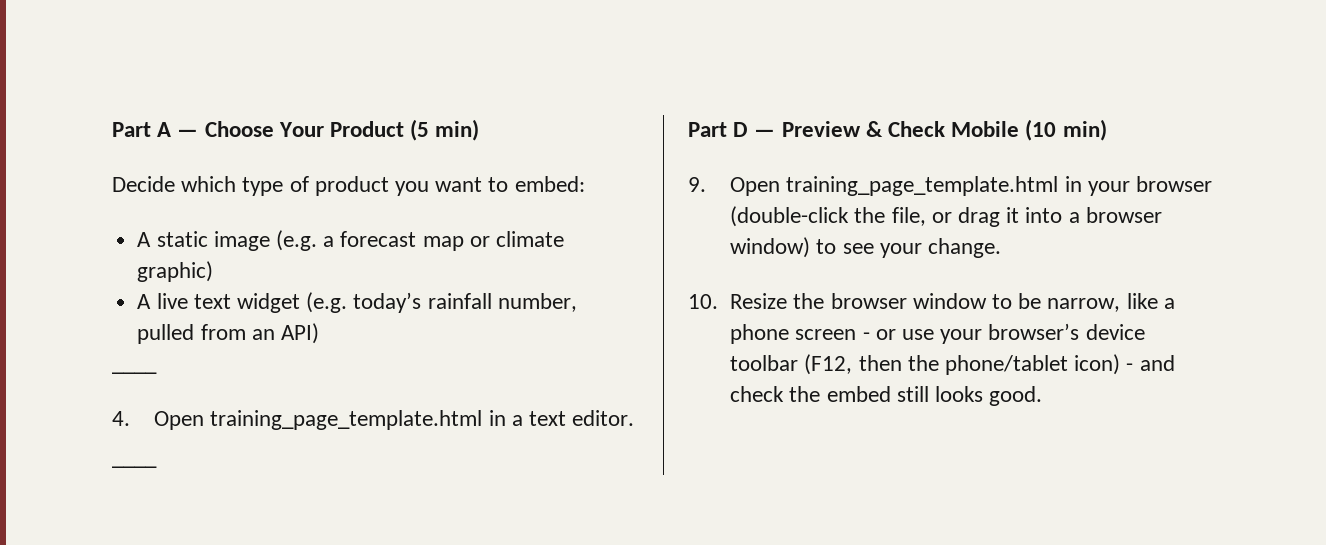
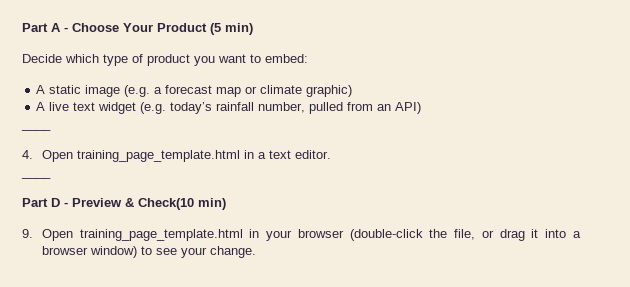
[177,129,199,137] — -> [64,27,68,32] -
[754,129,776,137] — -> [64,202,68,207] -
[888,119,1057,141] Check Mobile (10 -> [138,198,194,210] Check(10
[688,293,1175,312] [730,323,1145,344] [730,354,1175,375] [730,386,1043,406] // 10. Resize the browser window to be narrow, like a phone screen - or use your browser’s device toolbar (F12, then the phone/tablet icon) - and check the embed still looks good. -> (256, 252) none

